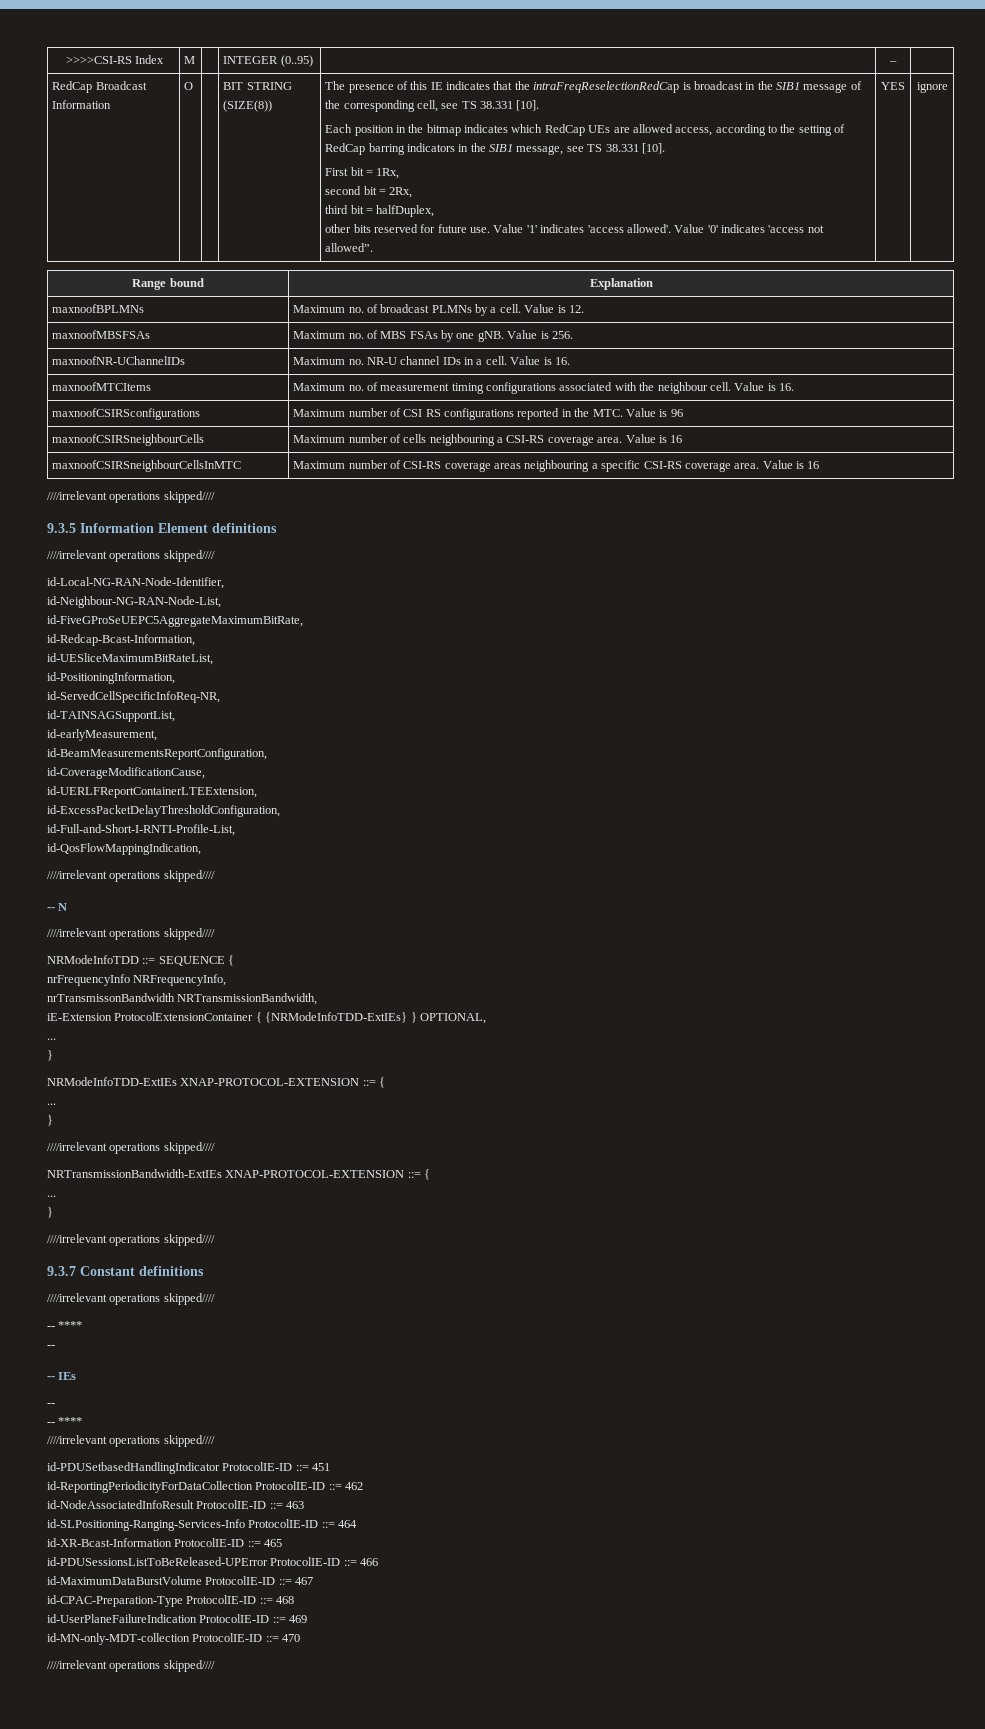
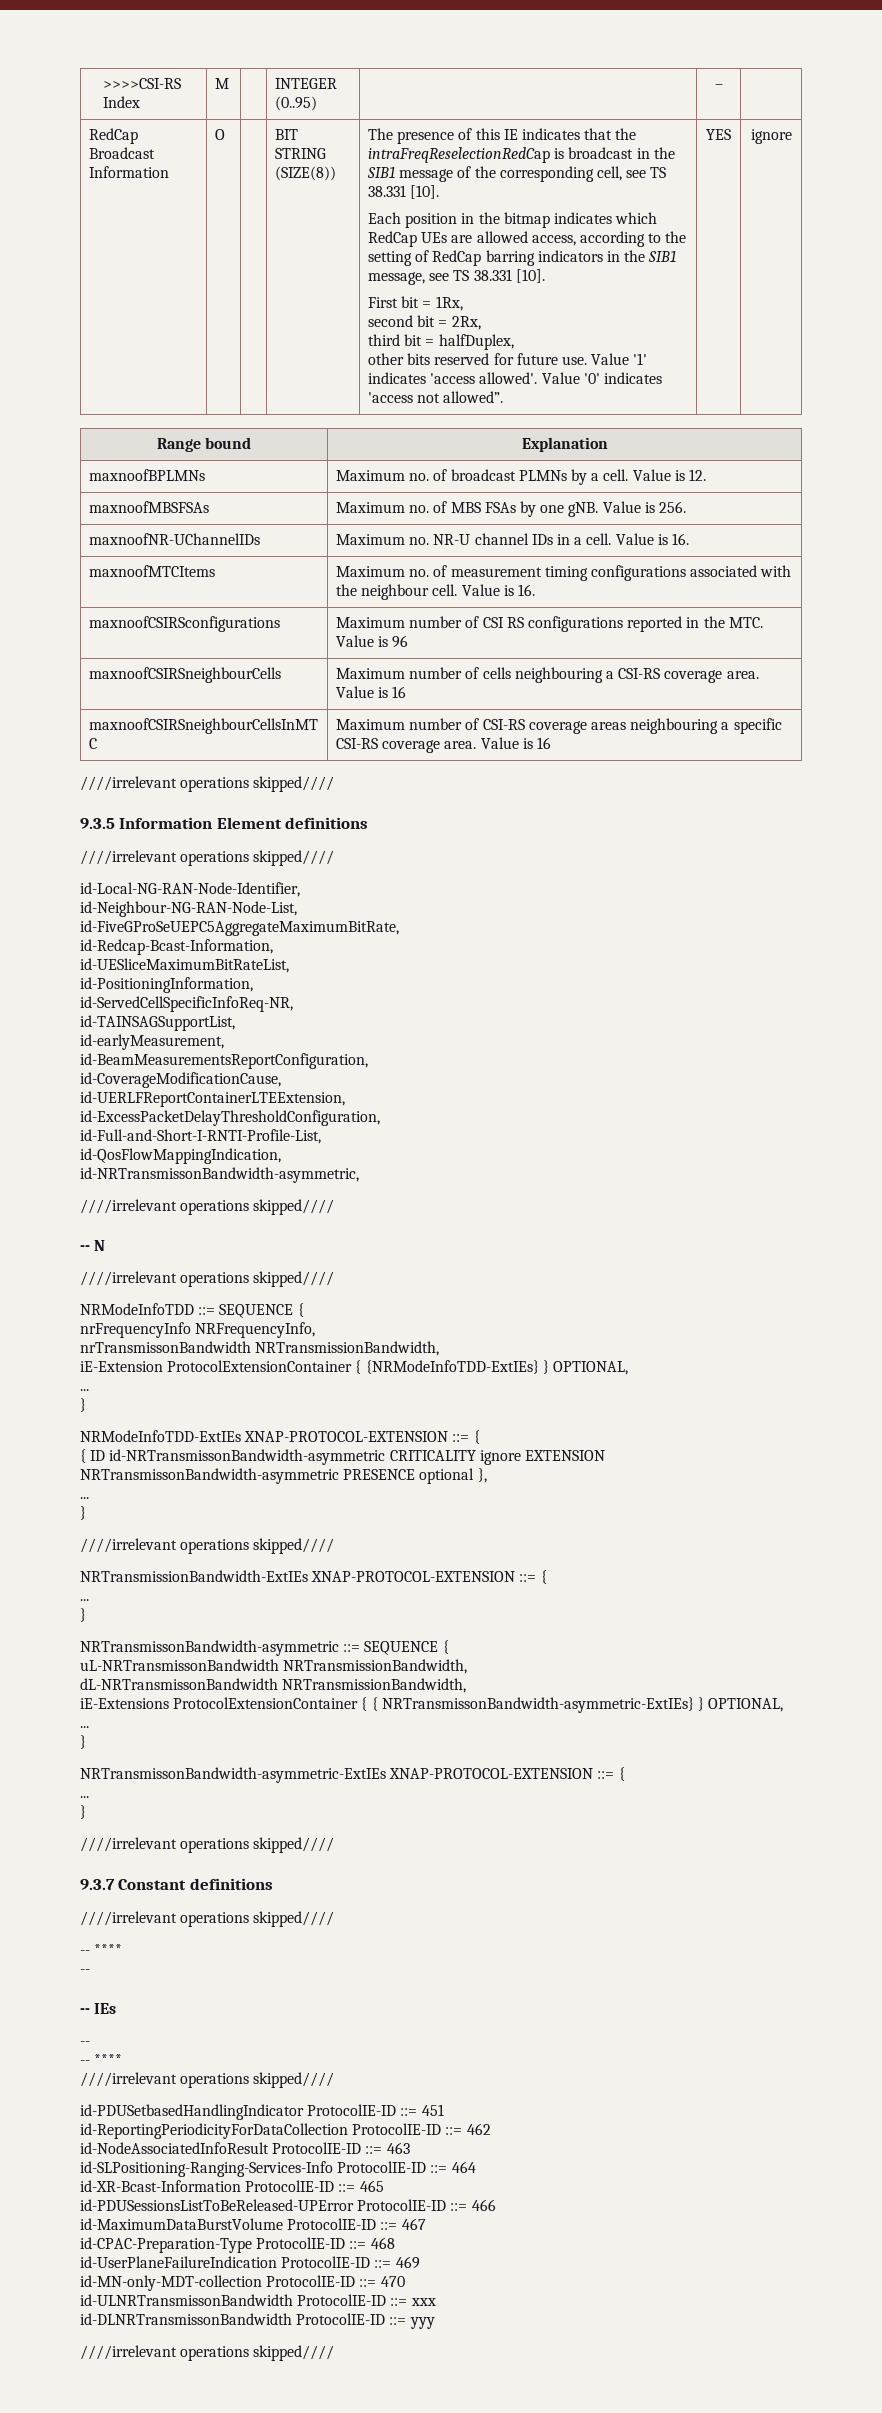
(201, 849) none -> [80,1167,359,1183] // id-NRTransmissonBandwidth-asymmetric,
(386, 1082) none -> [80,1449,605,1465] [80,1468,487,1484] // { ID id-NRTransmissonBandwidth-asymmetric CRITICALITY ignore EXTENSION NRTransmissonBandwidth-asymmetric PRESENCE optional },
(53, 1212) none -> [80,1640,449,1656] [80,1659,468,1674] [80,1678,467,1693] [80,1697,784,1713] [80,1726,89,1728] [80,1735,86,1749] [80,1767,625,1783] [80,1796,89,1798] [80,1805,86,1819] // NRTransmissonBandwidth-asymmetric ::= SEQUENCE { // uL-NRTransmissonBandwidth NRTransmissionBandwidth, // dL-NRTransmissonBandwidth NRTransmissionBandwidth, // iE-Extensions ProtocolExtensionContainer { { NRTransmissonBandwidth-asymmetric-ExtIEs} } OPTIONAL, // ... // } // NRTransmissonBandwidth-asymmetric-ExtIEs XNAP-PROTOCOL-EXTENSION ::= { // ... // }
(301, 1638) none -> [80,2294,436,2306] [80,2313,435,2329] // id-ULNRTransmissonBandwidth ProtocolIE-ID ::= xxx // id-DLNRTransmissonBandwidth ProtocolIE-ID ::= yyy

